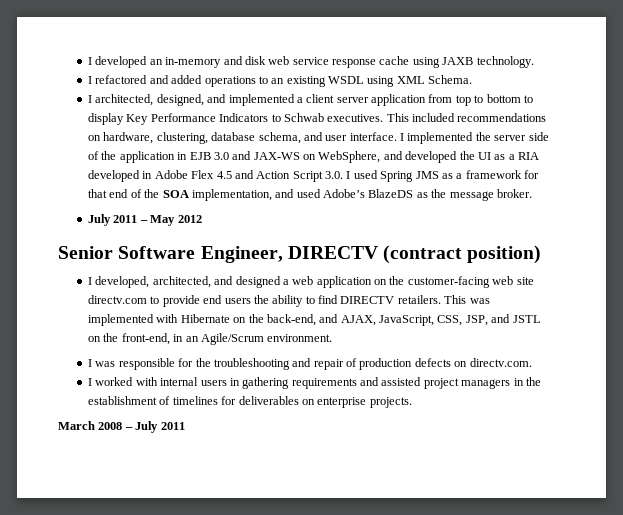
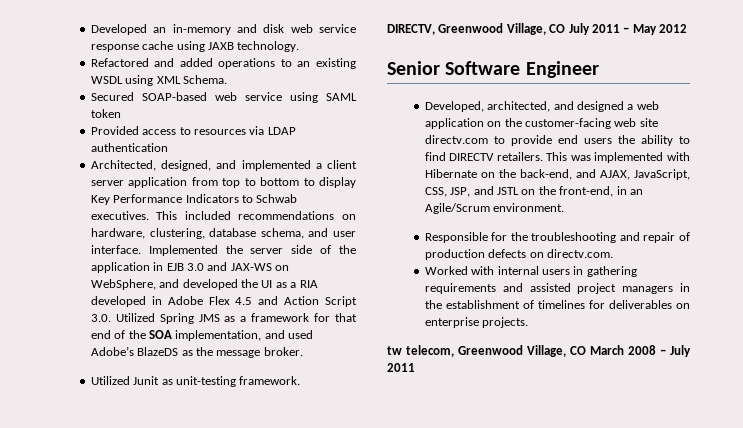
[88,56,148,68] I developed -> [90,24,147,35] Developed
[88,75,148,84] I refactored -> [90,58,149,67] Refactored
[88,94,154,106] I architected, -> [90,92,357,103] [90,109,121,118] [90,126,296,135] [90,143,168,152] [90,160,156,171] Secured SOAP-based web service using SAML token // Provided access to resources via LDAP authentication // Architected,
[400,132,474,144] I implemented -> [148,245,218,256] Implemented
[346,170,378,179] I used -> [115,313,155,322] Utilized
(532, 193) none -> [90,376,301,387] [387,23,566,35] Utilized Junit as unit-testing framework. // DIRECTV, Greenwood Village, CO
[200,245,542,264] [88,276,150,288] Engineer, DIRECTV (contract position) // I developed, -> [525,61,599,78] [424,101,484,112] Engineer // Developed,
[88,358,175,370] I was responsible -> [424,232,488,243] Responsible
[88,377,134,386] I worked -> [424,266,468,275] Worked
(412, 402) none -> [387,345,586,357] tw telecom, Greenwood Village, CO

